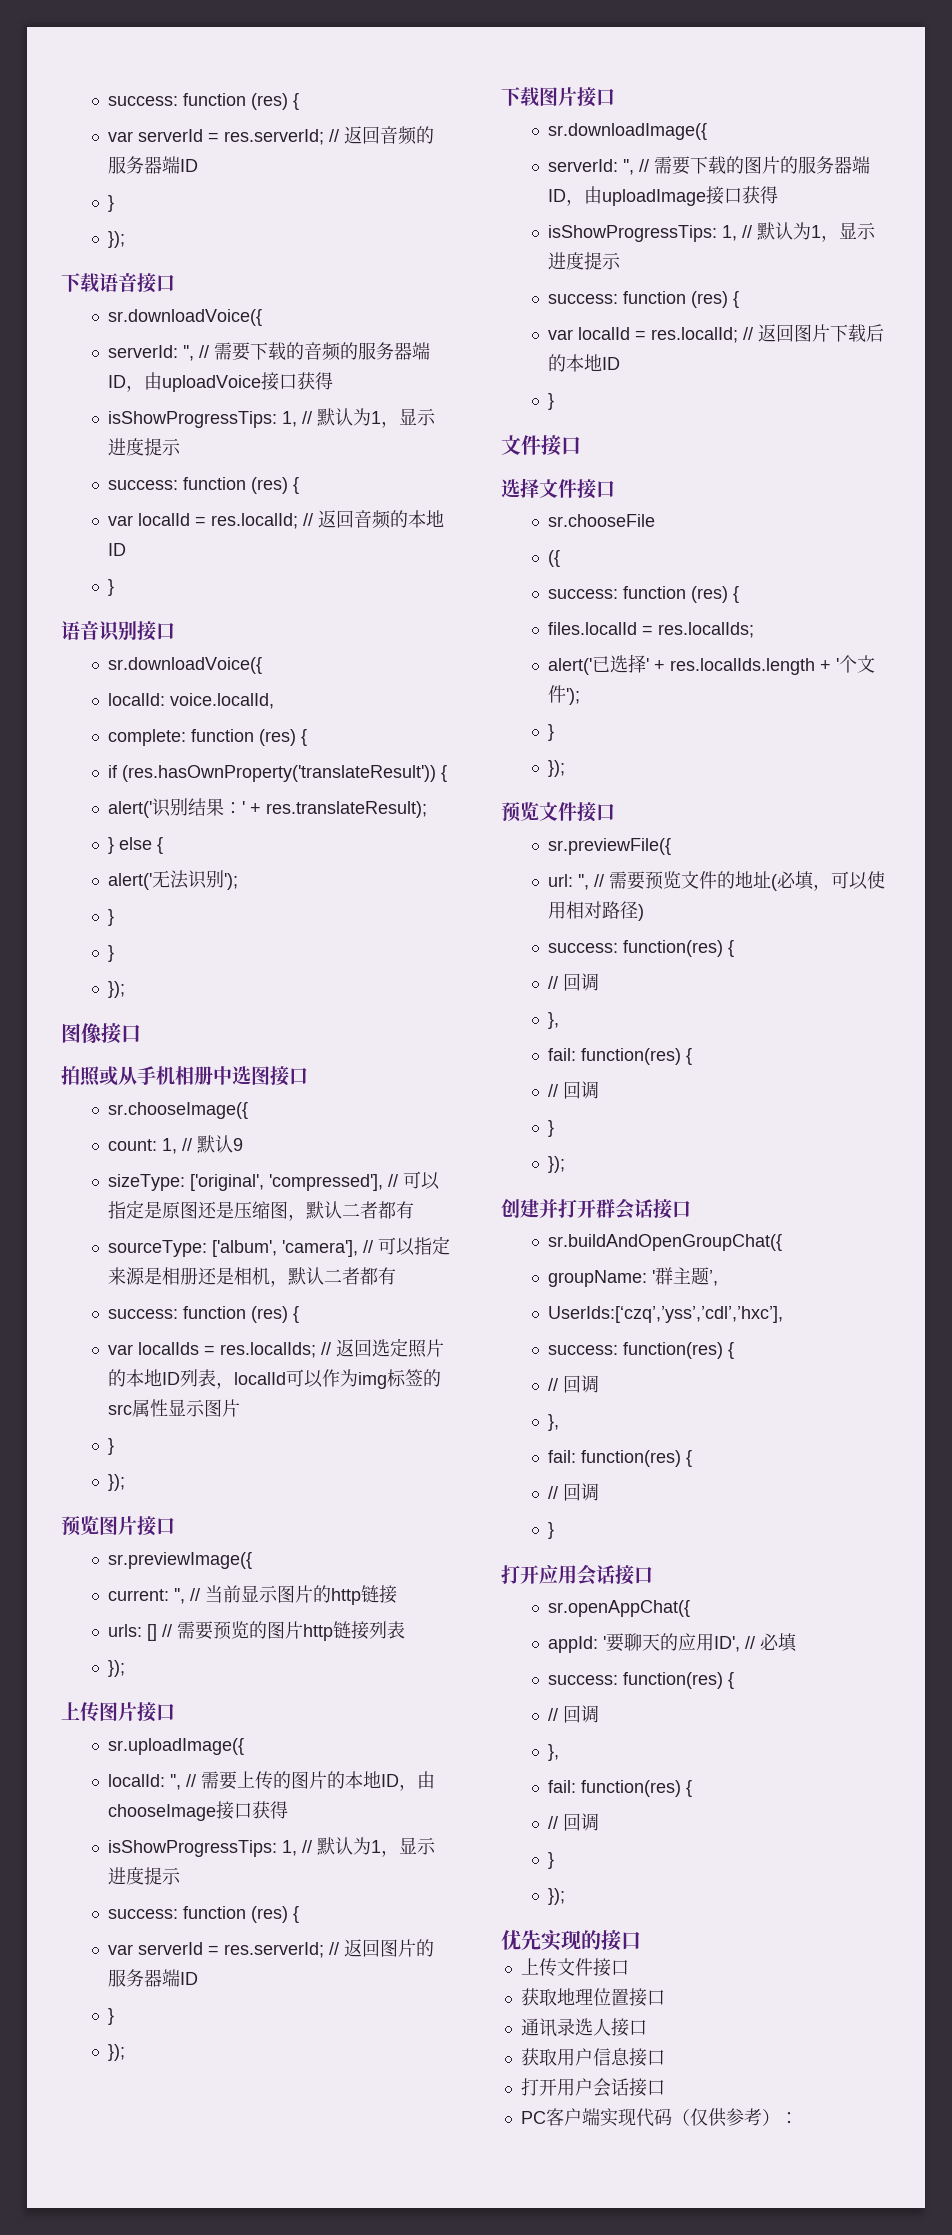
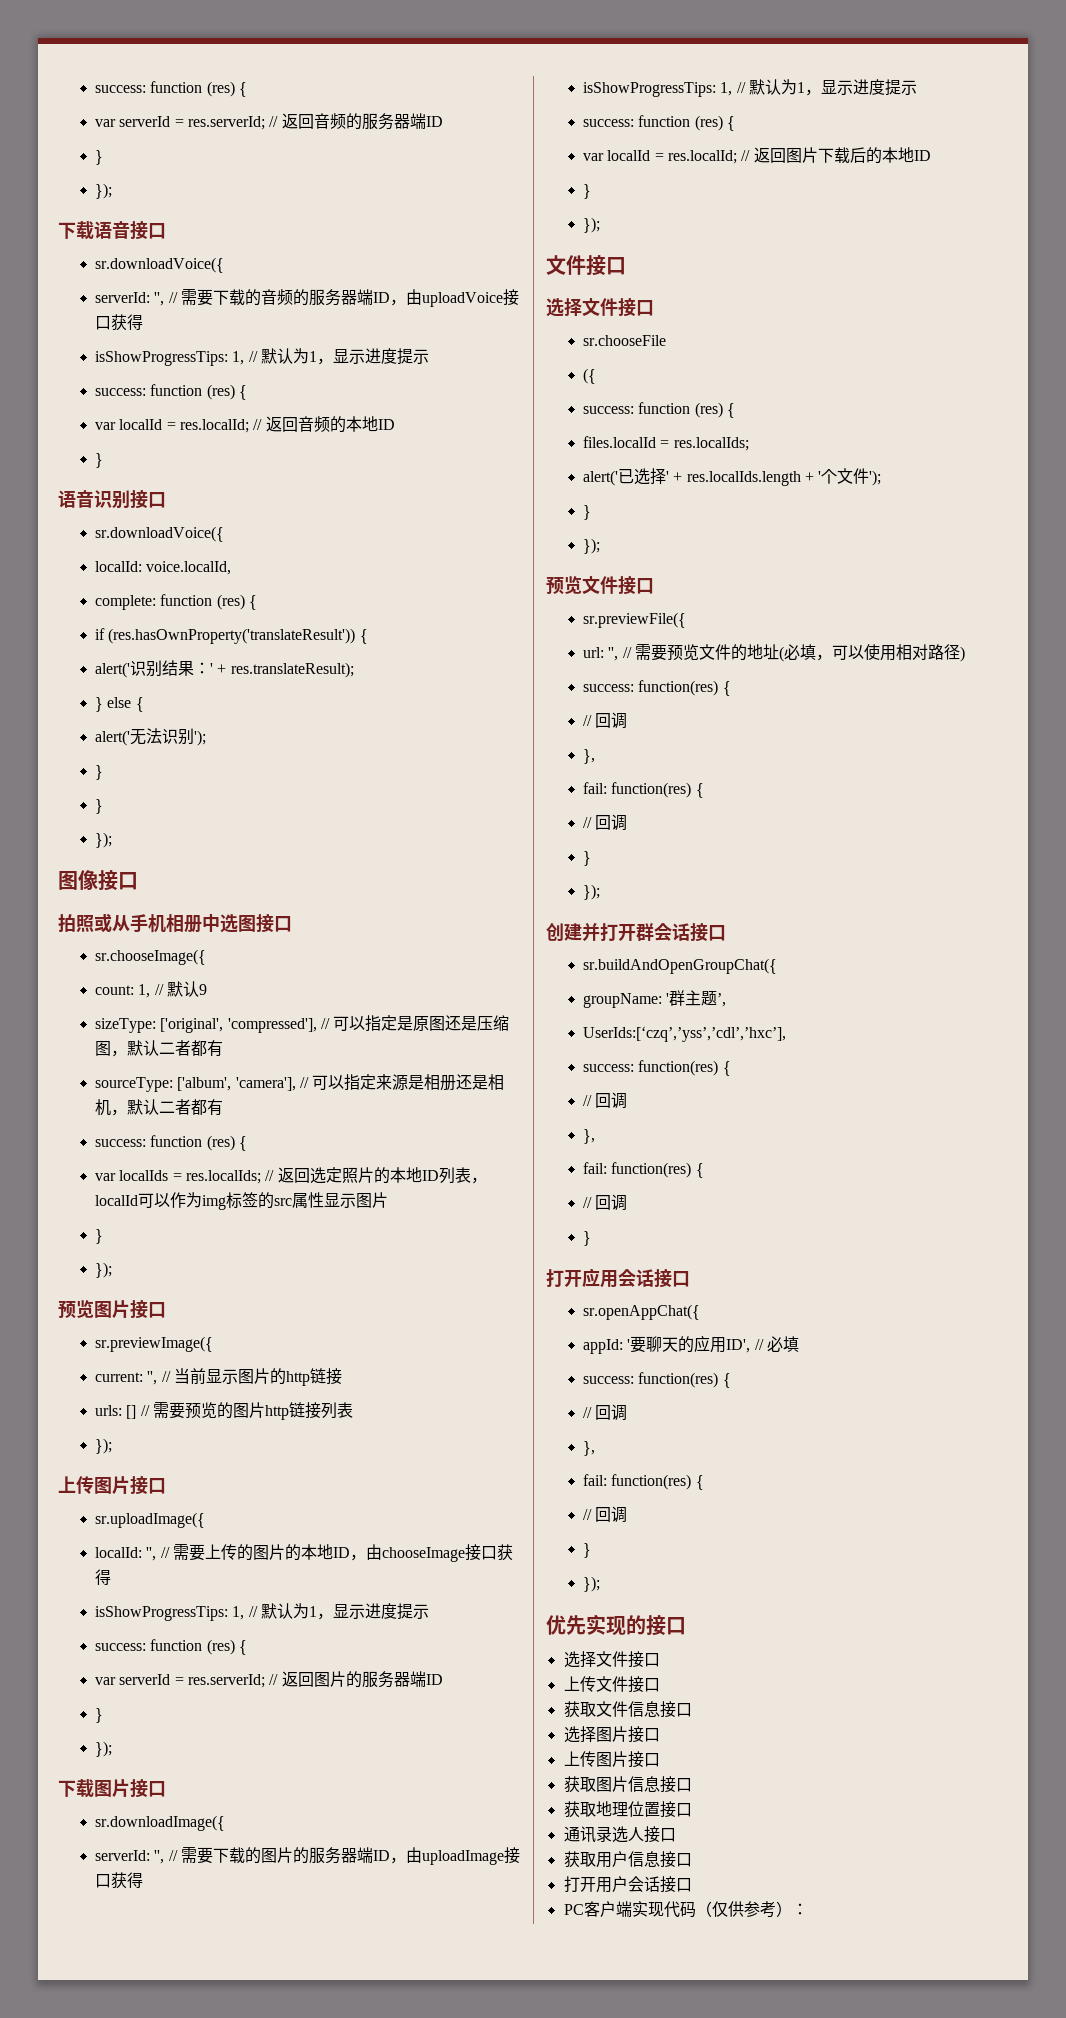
(555, 401) none -> [582,217,600,233] // });
(641, 1940) none -> [563,1651,660,1668] // 选择文件接口
(629, 1967) none -> [563,1701,692,1718] [563,1726,660,1743] [563,1751,660,1768] [563,1776,692,1793] // 获取文件信息接口 // 选择图片接口 // 上传图片接口 // 获取图片信息接口

